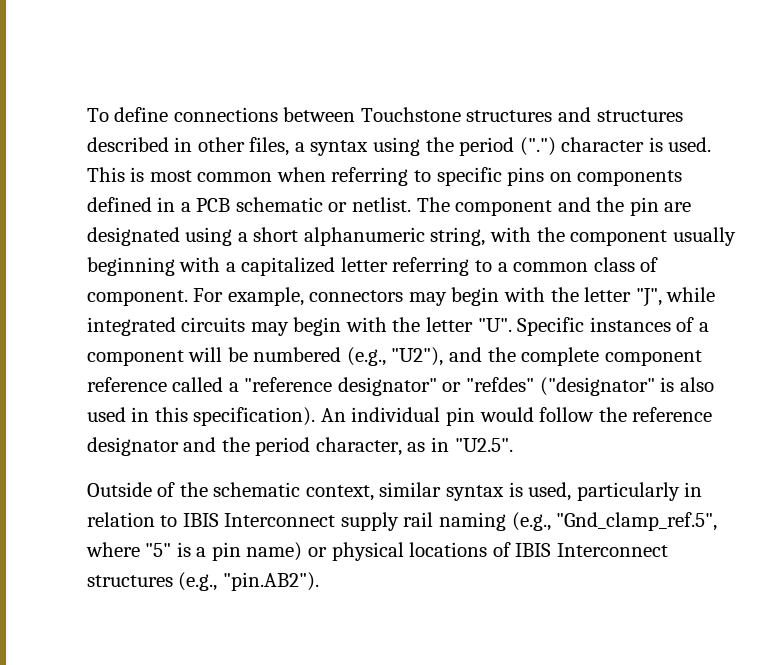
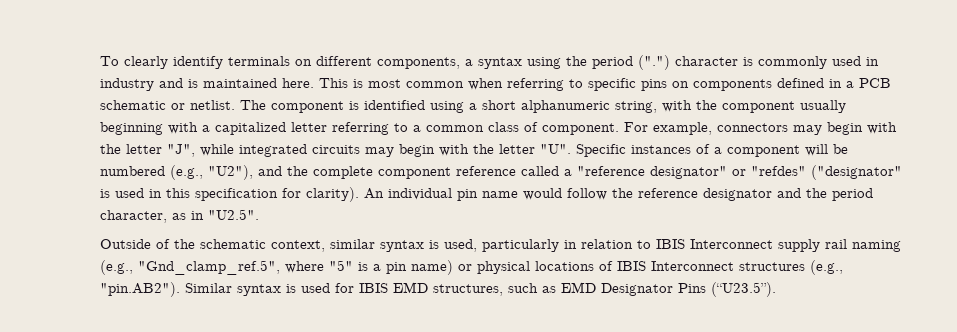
[114,107,683,122] [86,137,290,156] define connections between Touchstone structures and structures described in other files, -> [124,56,461,69] clearly identify terminals on different components,
[668,137,712,152] used. -> [758,56,880,69] [100,78,315,91] commonly used in industry and is maintained here.
[557,197,692,216] [86,227,180,246] and the pin are designated -> [349,100,426,110] is identified
[679,377,714,392] also -> (111, 193) none
[193,407,316,426] specification). -> [195,187,360,202] specification for clarity).
(476, 416) none -> [482,191,519,198] name
(319, 581) none -> [185,282,777,297] Similar syntax is used for IBIS EMD structures, such as EMD Designator Pins (“U23.5”).

